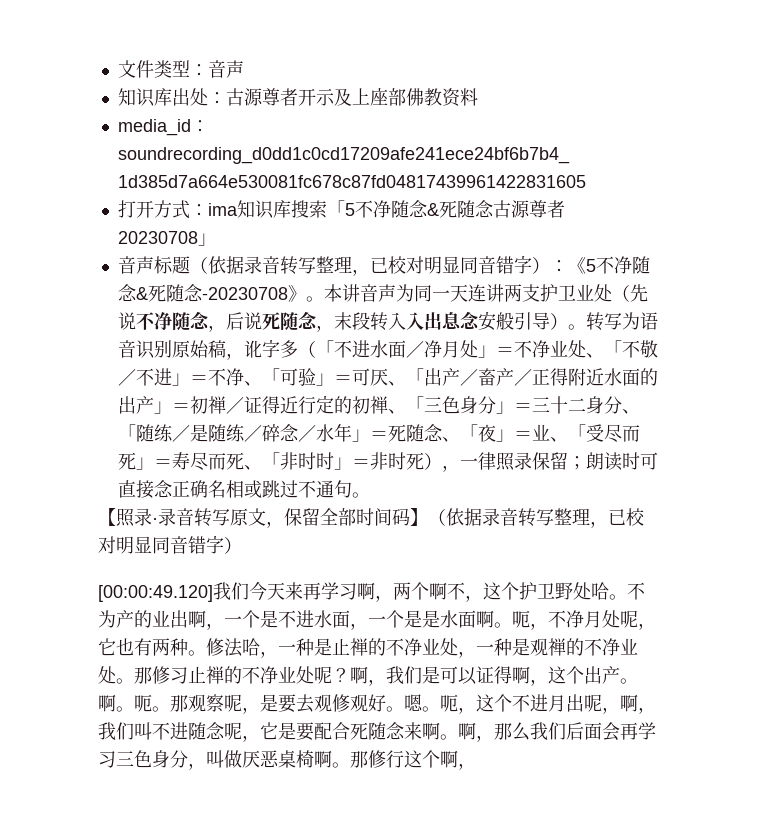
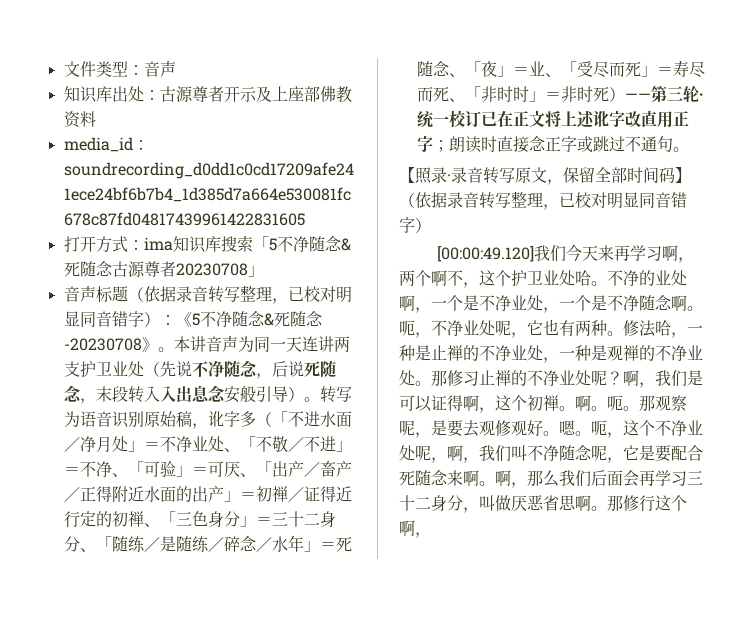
[441,452,568,472] ，一律照录保留 -> [624,85,703,103] [416,110,689,128] [416,136,433,152] ——第三轮·统一校订已在正文将上述讹字改直用正字
[639,452,658,470] 可 -> (497, 144) none
[189,480,244,498] 确名相 -> [560,136,577,152] 字
[555,582,573,600] 野 -> [543,270,559,285] 业
[98,610,188,628] 为产的业出 -> [623,270,687,286] 净的业处
[296,610,476,630] 进水面，一个是是水面 -> [495,295,672,313] 净业处，一个是不净随念
[584,611,602,628] 月 -> [463,320,479,335] 业
[584,666,620,684] 出产 -> [527,395,559,411] 初禅
[530,694,584,712] 进月出 -> [671,420,703,436] [399,445,415,461] 净业处
[170,722,188,740] 进 -> [543,445,559,461] 净
[134,750,152,768] 色 -> [399,495,431,511] 十二
[278,750,314,768] 桌椅 -> [543,495,576,511] 省思

